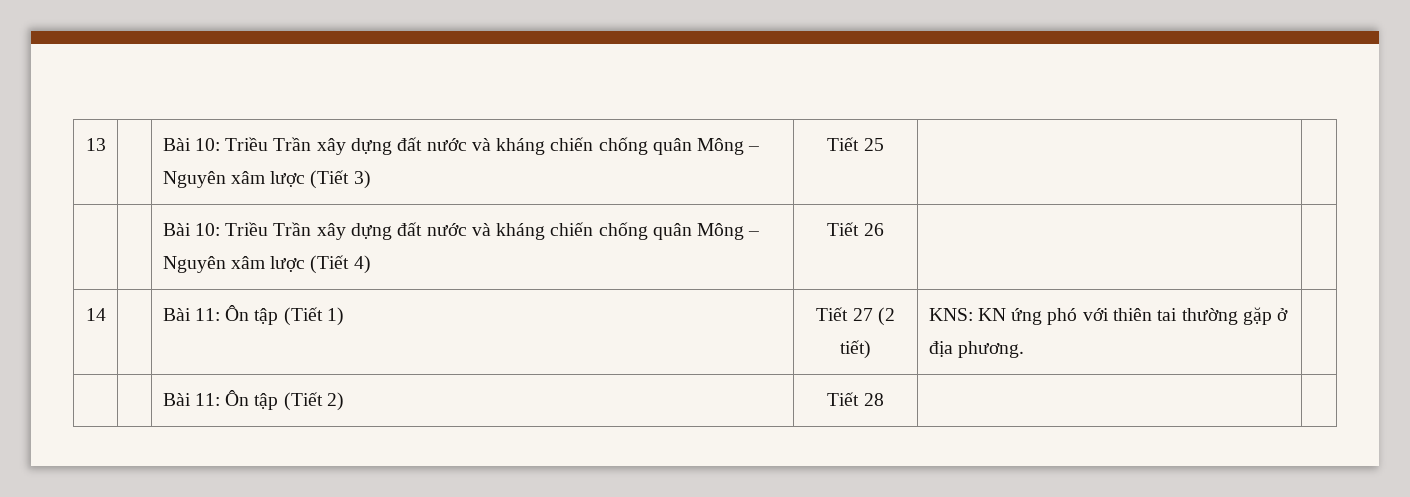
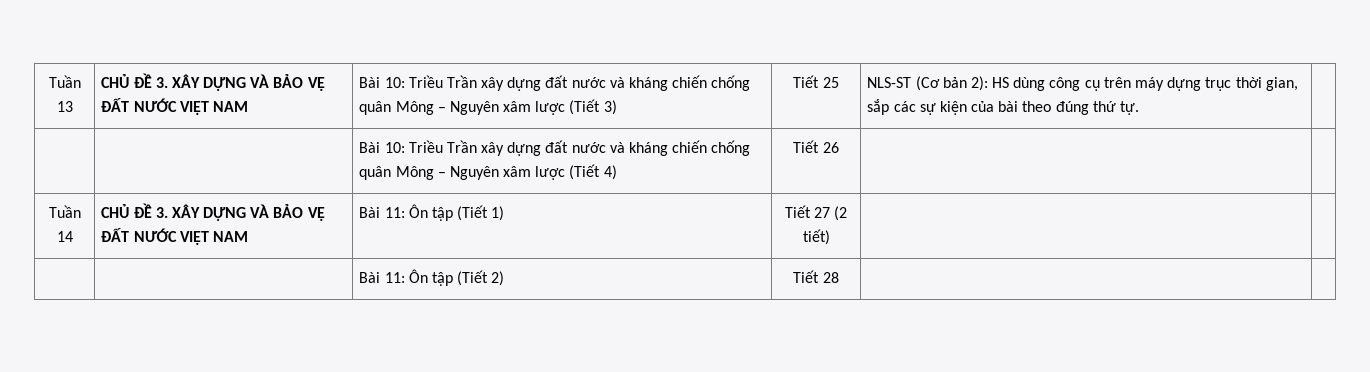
(85, 144) none -> [48,75,81,88] Tuần
(106, 144) none -> [101,73,325,91] [101,98,248,115] CHỦ ĐỀ 3. XÂY DỰNG VÀ BẢO VỆ ĐẤT NƯỚC VIỆT NAM
(884, 144) none -> [867,76,1298,91] [867,99,1139,115] NLS-ST (Cơ bản 2): HS dùng công cụ trên máy dựng trục thời gian, sắp các sự kiện của bài theo đúng thứ tự.
(884, 229) none -> [48,205,81,218] Tuần
(106, 314) none -> [101,203,325,221] [101,228,248,245] CHỦ ĐỀ 3. XÂY DỰNG VÀ BẢO VỆ ĐẤT NƯỚC VIỆT NAM
[928,307,1289,325] [928,341,1024,358] KNS: KN ứng phó với thiên tai thường gặp ở địa phương. -> (830, 237) none

